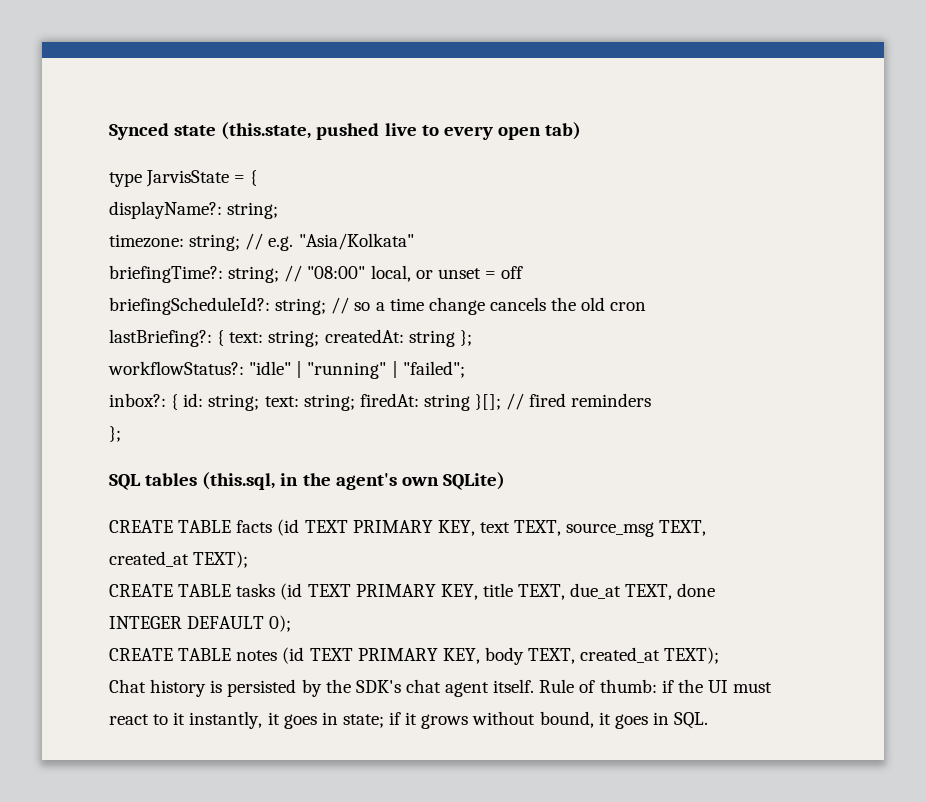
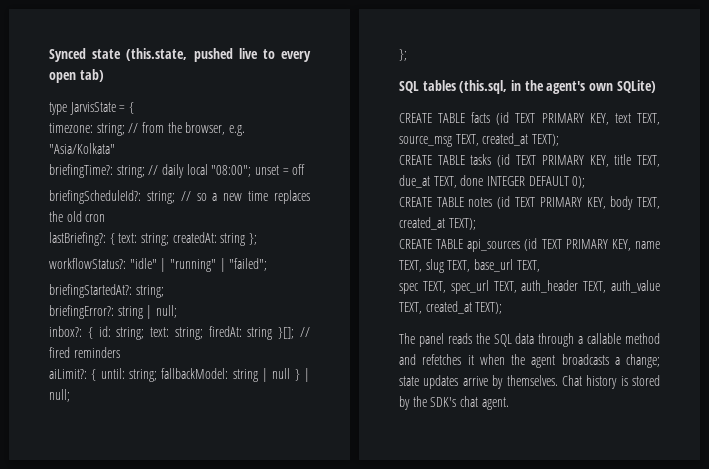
[109,201,279,219] // displayName?: string; -> (134, 108) none
(264, 241) none -> [141,122,226,135] from the browser,
[307,265,433,282] "08:00" local, or -> [161,164,252,178] daily local "08:00";
[389,297,546,315] time change cancels -> [223,190,310,204] new time replaces
(465, 369) none -> [49,284,164,298] [49,305,177,319] // briefingStartedAt?: string; // briefingError?: string | null;
(652, 400) none -> [49,368,310,382] [49,389,70,402] // aiLimit?: { until: string; fallbackModel: string | null } | null;
(720, 655) none -> [399,238,660,252] [399,259,540,273] [399,280,660,294] [399,301,503,314] [399,333,660,347] [399,354,660,368] [399,375,558,389] CREATE TABLE api_sources (id TEXT PRIMARY KEY, name TEXT, slug TEXT, base_url TEXT, // spec TEXT, spec_url TEXT, auth_header TEXT, auth_value TEXT, created_at TEXT); // The panel reads the SQL data through a callable method and refetches it when the agent broadcasts a change; state updates arrive by themselves.
[227,679,297,697] persisted -> [632,375,660,386] stored
[445,679,773,697] [109,711,709,729] agent itself. Rule of thumb: if the UI must react to it instantly, it goes in state; if it grows without bound, it goes in SQL. -> [481,397,509,410] agent.

